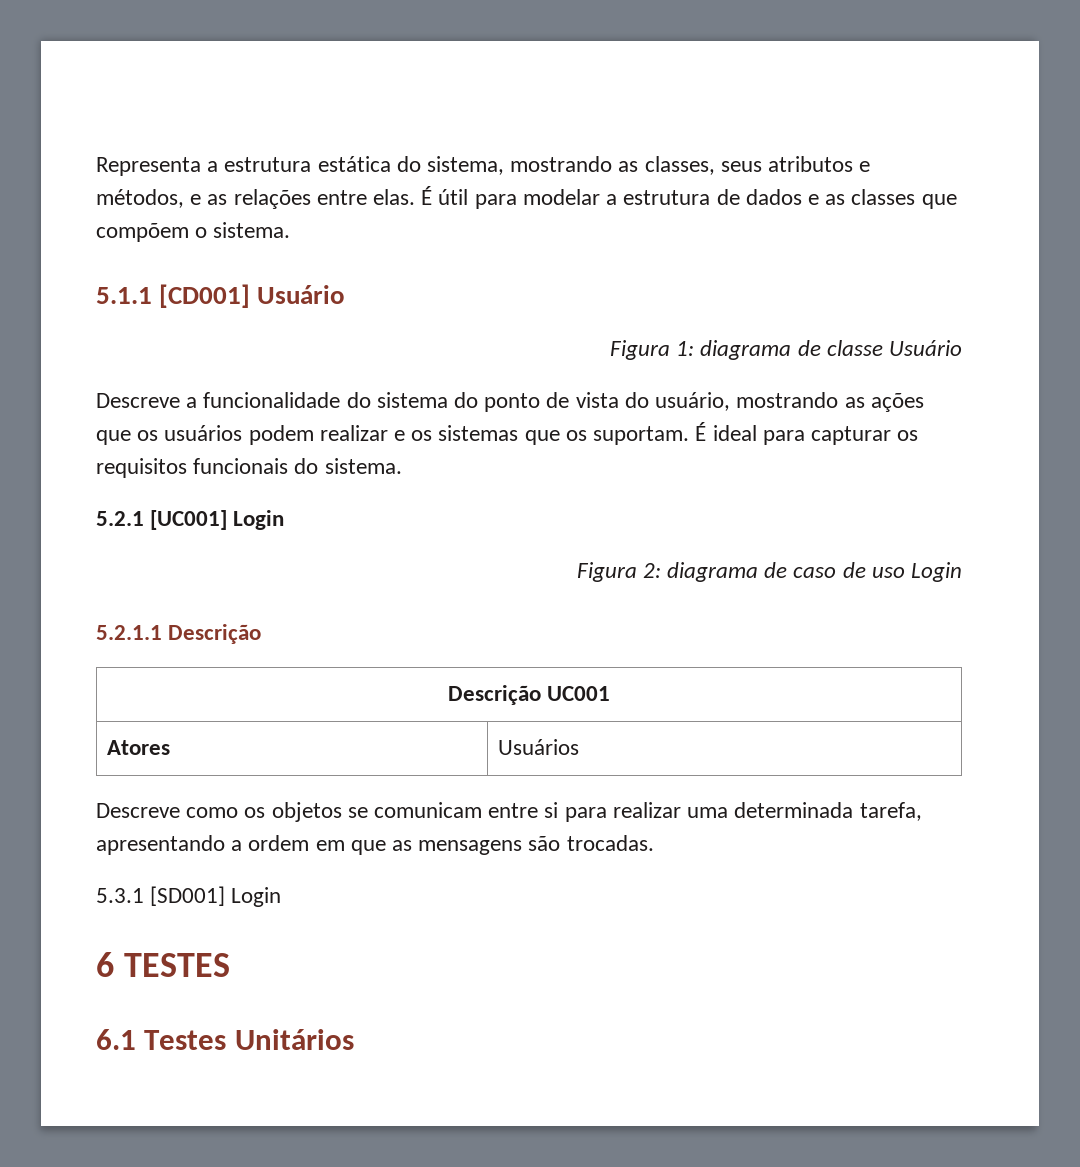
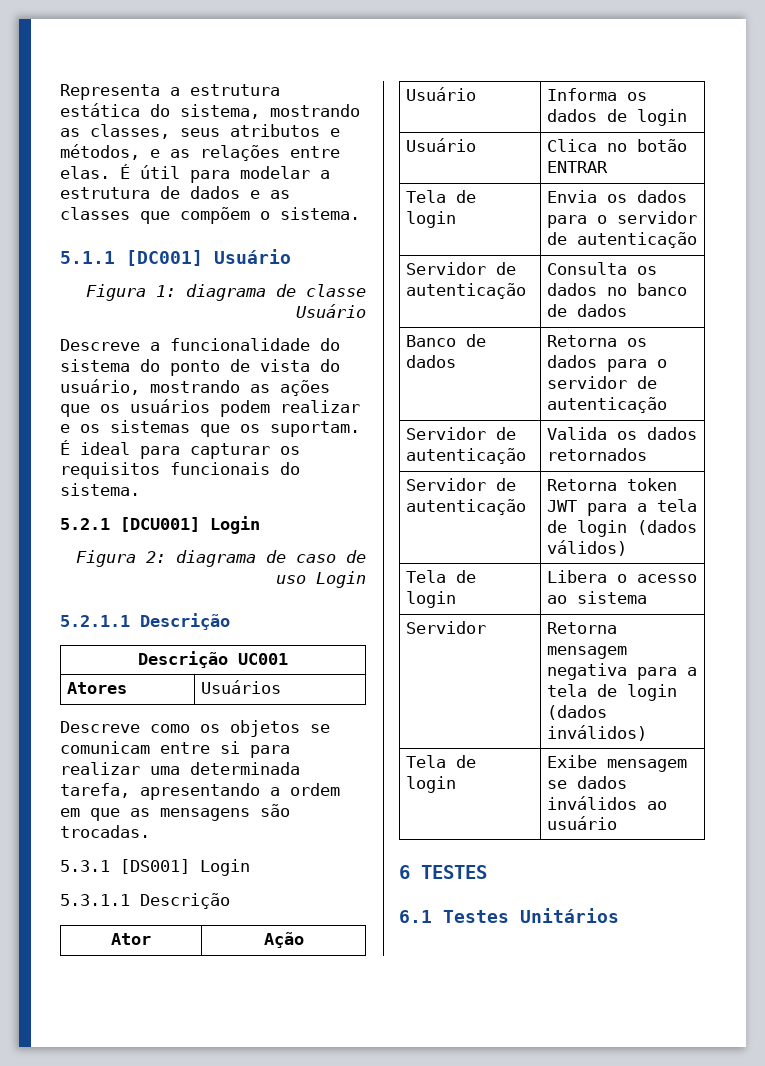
[159,284,251,308] [CD001] -> [126,250,203,266] [DC001]
[150,510,228,530] [UC001] -> [120,517,200,532] [DCU001]
[150,886,282,907] [SD001] Login -> [120,859,250,876] [60,893,230,909] [111,933,151,945] [263,932,304,948] [406,87,477,101] [547,88,648,101] [547,109,688,126] [406,138,477,152] [547,139,688,152] [547,161,609,173] [406,190,477,203] [406,211,457,228] [547,190,688,203] [547,211,698,228] [547,232,698,248] [406,262,517,275] [406,283,527,299] [547,262,658,275] [547,283,688,296] [547,304,628,317] [406,334,487,347] [406,355,457,368] [547,335,648,347] [547,355,668,372] [547,376,658,389] [547,397,668,413] [406,427,517,440] [406,448,527,464] [547,427,698,440] [547,448,648,461] [406,478,517,491] [406,499,527,515] [547,478,678,491] [547,499,698,516] [547,520,698,537] [547,540,628,556] [406,570,477,583] [406,591,457,608] [547,570,698,583] [547,591,648,604] [406,621,487,634] [547,622,618,634] [547,646,628,659] [547,663,698,680] [547,684,678,701] [547,705,608,720] [547,725,648,741] [406,755,477,768] [406,776,457,793] [547,755,688,772] [547,776,628,789] [547,796,668,810] [547,816,618,830] [DS001] Login // 5.3.1.1 Descrição // Ator | Ação // Usuário | Informa os dados de login // Usuário | Clica no botão ENTRAR // Tela de login | Envia os dados para o servidor de autenticação // Servidor de autenticação | Consulta os dados no banco de dados // Banco de dados | Retorna os dados para o servidor de autenticação // Servidor de autenticação | Valida os dados retornados // Servidor de autenticação | Retorna token JWT para a tela de login (dados válidos) // Tela de login | Libera o acesso ao sistema // Servidor | Retorna mensagem negativa para a tela de login (dados inválidos) // Tela de login | Exibe mensagem se dados inválidos ao usuário

